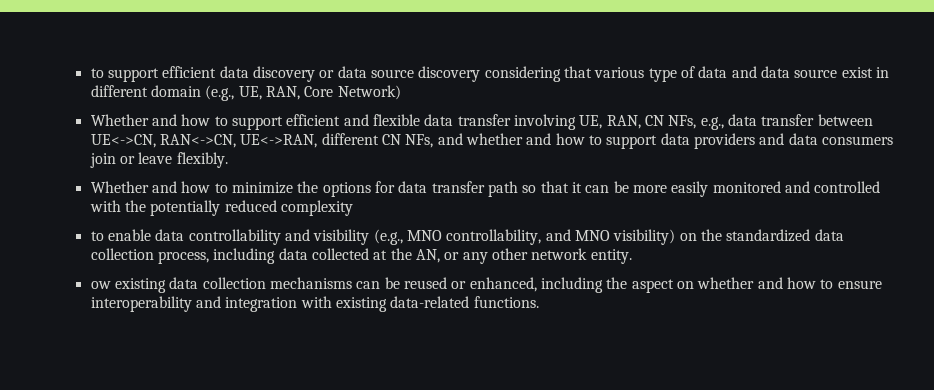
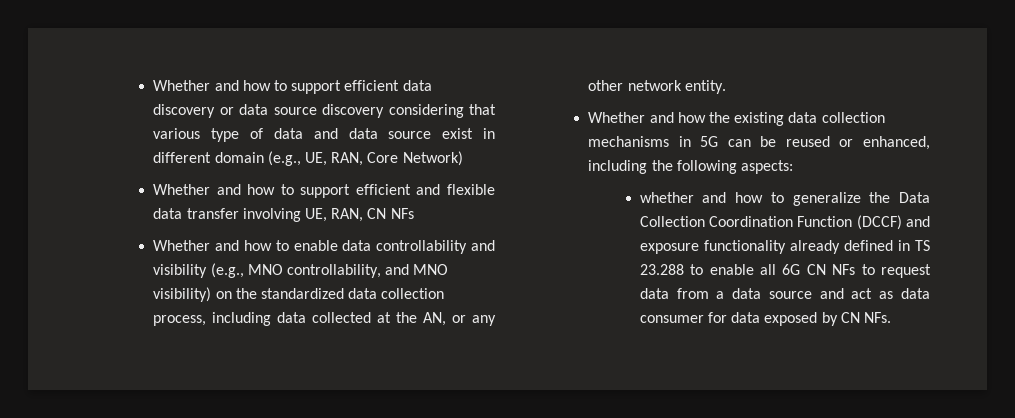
(90, 73) none -> [153,80,271,91] Whether and how
[668,114,873,130] [90,133,893,149] [89,152,228,168] [90,181,881,197] [89,200,354,216] NFs, e.g., data transfer between UE<->CN, RAN<->CN, UE<->RAN, different CN NFs, and whether and how to support data providers and data consumers join or leave flexibly. // Whether and how to minimize the options for data transfer path so that it can be more easily monitored and controlled with the potentially reduced complexity // -> [390,208,414,219] [153,240,273,251] NFs // Whether and how
[90,281,111,289] ow -> [588,112,730,123] Whether and how the
(353, 283) none -> [678,136,719,147] in 5G
[631,277,882,293] [90,296,539,312] aspect on whether and how to ensure interoperability and integration with existing data-related functions. -> [676,160,793,174] [639,192,930,206] [639,215,930,230] [639,240,930,254] [639,264,931,278] [639,288,930,299] [639,312,891,326] following aspects: // whether and how to generalize the Data Collection Coordination Function (DCCF) and exposure functionality already defined in TS 23.288 to enable all 6G CN NFs to request data from a data source and act as data consumer for data exposed by CN NFs.

